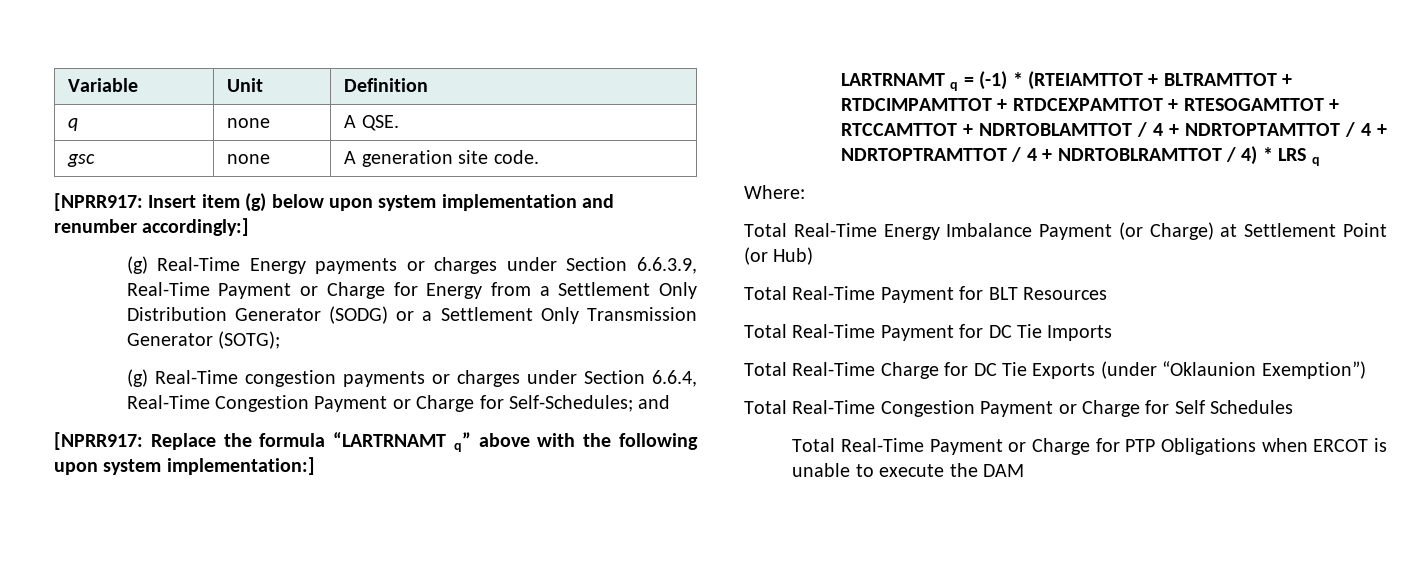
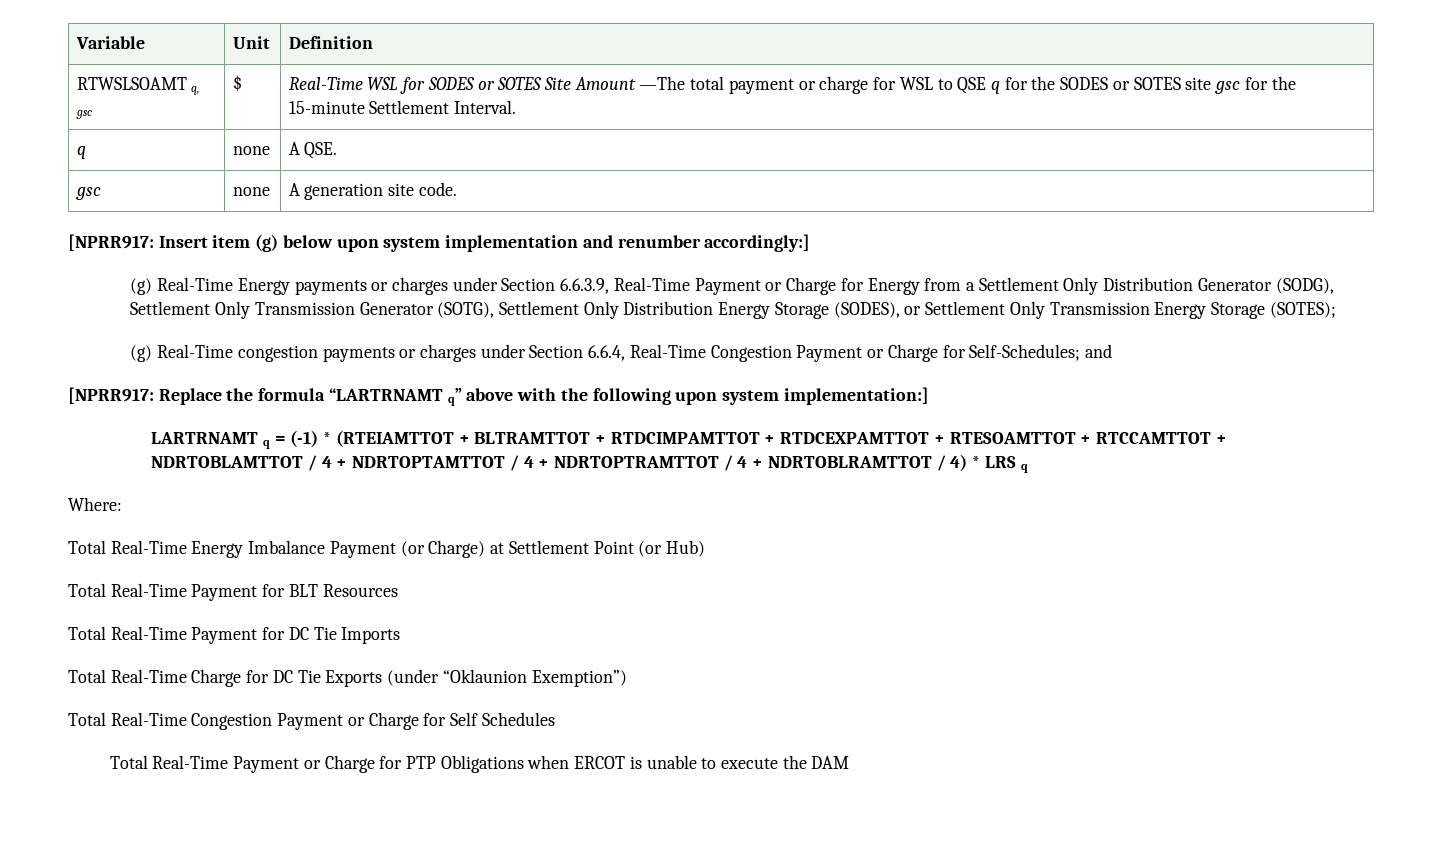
(429, 85) none -> [76,77,200,95] [75,110,92,119] [232,75,242,91] [288,76,1296,94] [288,100,517,114] // RTWSLSOAMT q, gsc | $ | Real-Time WSL for SODES or SOTES Site Amount —The total payment or charge for WSL to QSE q for the SODES or SOTES site gsc for the 15-minute Settlement Interval.
[329,306,433,324] (SODG) or a -> [1275,278,1334,294] (SODG),
[218,331,281,349] (SOTG); -> [437,301,1336,319] (SOTG), Settlement Only Distribution Energy Storage (SODES), or Settlement Only Transmission Energy Storage (SOTES);
[1183,98,1324,111] RTESOGAMTTOT -> [949,432,1076,444] RTESOAMTTOT

